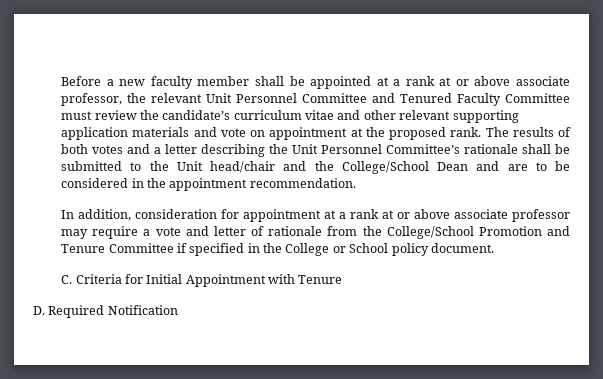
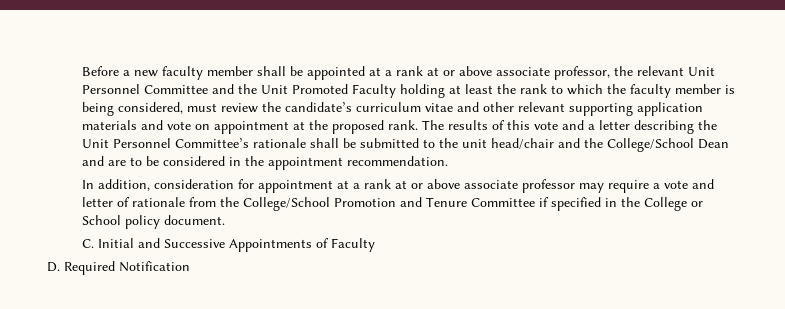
[400,93,570,106] Tenured Faculty Committee -> [238,84,736,98] [82,102,184,116] the Unit Promoted Faculty holding at least the rank to which the faculty member is being considered,
[61,144,124,154] both votes -> [507,120,559,130] this vote
[176,161,203,171] Unit -> [462,139,488,148] unit
[75,274,343,287] Criteria for Initial Appointment with Tenure -> [98,238,376,252] Initial and Successive Appointments of Faculty

